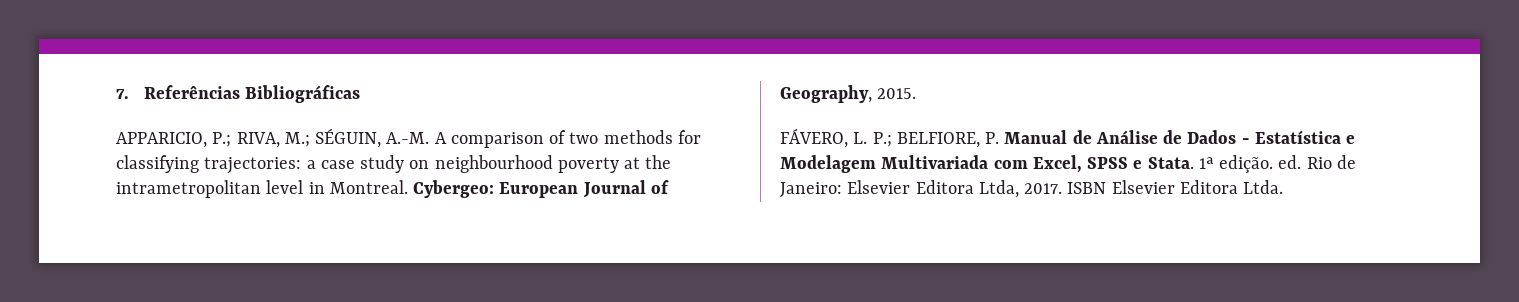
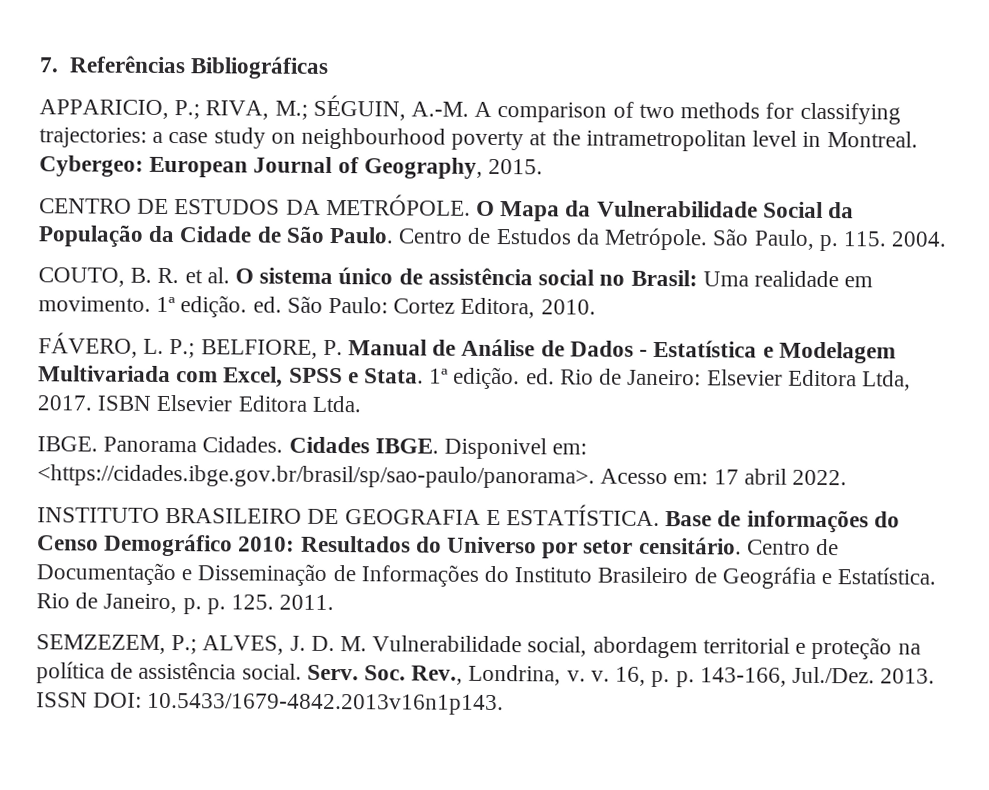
(917, 93) none -> [39,193,855,222] [38,225,948,252] [38,267,874,288] [38,295,596,319] // CENTRO DE ESTUDOS DA METRÓPOLE. O Mapa da Vulnerabilidade Social da População da Cidade de São Paulo. Centro de Estudos da Metrópole. São Paulo, p. 115. 2004. // COUTO, B. R. et al. O sistema único de assistência social no Brasil: Uma realidade em movimento. 1ª edição. ed. São Paulo: Cortez Editora, 2010.
(1284, 187) none -> [37,436,588,460] [37,464,848,489] [37,504,900,534] [37,533,840,559] [36,562,937,589] [36,592,335,615] [36,634,921,660] [36,661,936,688] [36,692,505,716] // IBGE. Panorama Cidades. Cidades IBGE. Disponivel em: <https://cidades.ibge.gov.br/brasil/sp/sao-paulo/panorama>. Acesso em: 17 abril 2022. // INSTITUTO BRASILEIRO DE GEOGRAFIA E ESTATÍSTICA. Base de informações do Censo Demográfico 2010: Resultados do Universo por setor censitário. Centro de Documentação e Disseminação de Informações do Instituto Brasileiro de Geográfia e Estatística. Rio de Janeiro, p. p. 125. 2011. // SEMZEZEM, P.; ALVES, J. D. M. Vulnerabilidade social, abordagem territorial e proteção na política de assistência social. Serv. Soc. Rev., Londrina, v. v. 16, p. p. 143-166, Jul./Dez. 2013. ISSN DOI: 10.5433/1679-4842.2013v16n1p143.

